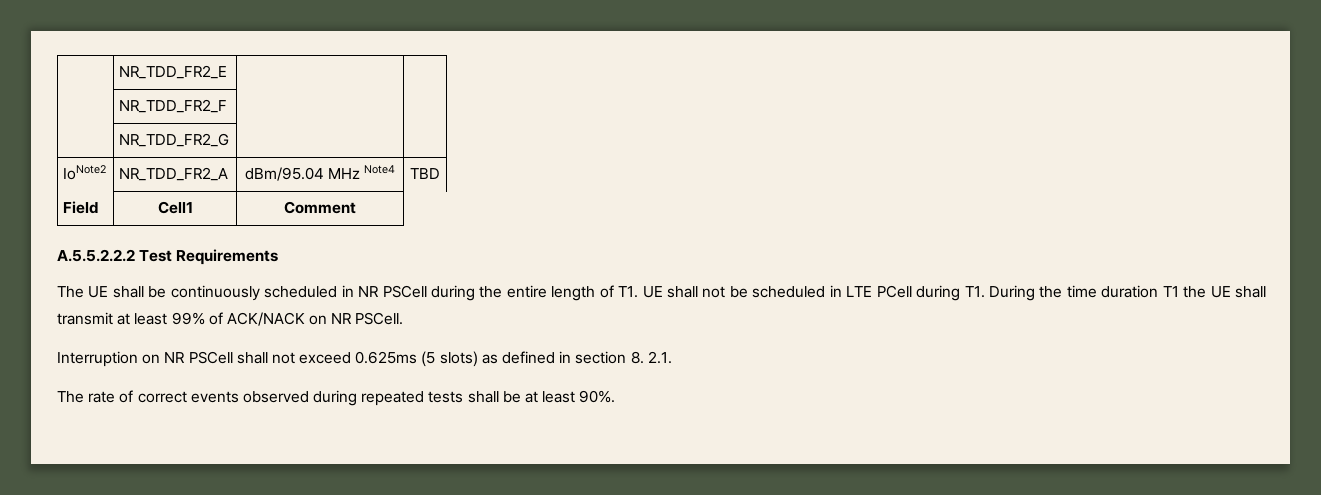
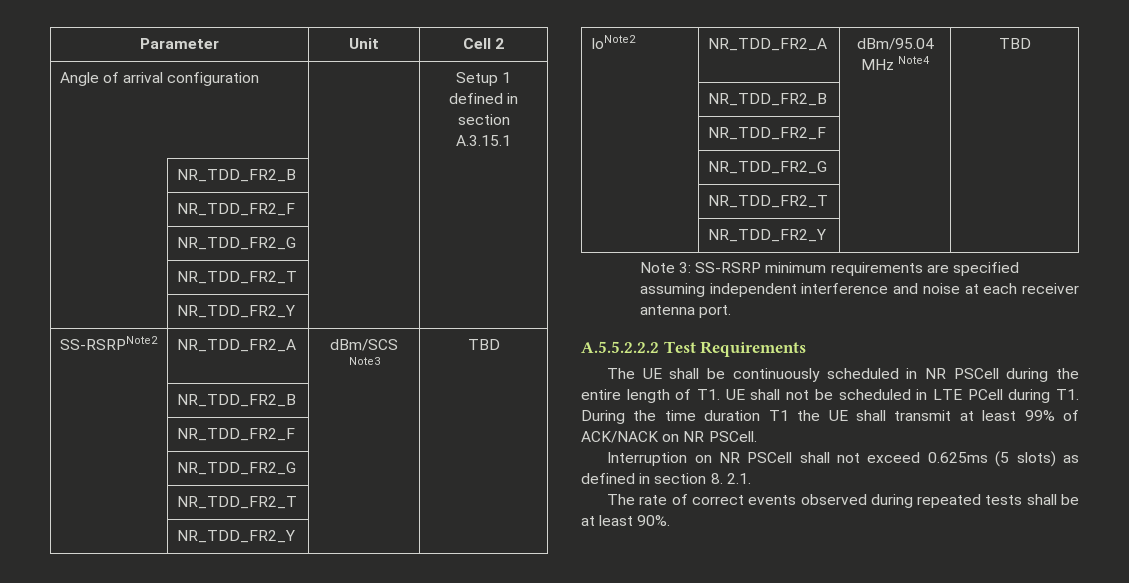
[119,65,228,79] [119,99,228,113] [119,133,230,147] | NR_TDD_FR2_E | | // | NR_TDD_FR2_F | | // | NR_TDD_FR2_G -> [140,38,219,49] [349,38,379,49] [462,38,505,49] [59,72,260,86] [455,72,512,86] [448,93,519,104] [457,114,510,125] [456,135,511,146] [176,169,296,182] [176,203,295,216] [176,237,296,250] [176,271,297,284] [176,305,295,318] [59,336,158,350] [176,339,296,352] [330,339,398,351] [348,357,380,365] [467,339,500,350] [176,394,296,407] [176,428,295,441] [176,462,296,475] [176,496,297,509] [176,530,295,543] Parameter | Unit | Cell 2 // Angle of arrival configuration | | Setup 1 defined in section A.3.15.1 // | NR_TDD_FR2_B | | // | NR_TDD_FR2_F | | // | NR_TDD_FR2_G | | // | NR_TDD_FR2_T | | // | NR_TDD_FR2_Y | | // SS-RSRPNote2 | NR_TDD_FR2_A | dBm/SCS Note3 | TBD // | NR_TDD_FR2_B | | // | NR_TDD_FR2_F | | // | NR_TDD_FR2_G | | // | NR_TDD_FR2_T | | // | NR_TDD_FR2_Y
[63,201,99,214] [157,201,193,214] [284,201,356,214] Field | Cell1 | Comment -> [707,93,827,106] [707,127,826,140] [707,161,827,174] [707,195,828,208] [707,229,826,242] [639,262,1019,276] [639,283,1079,297] [639,305,732,318] | NR_TDD_FR2_B | | // | NR_TDD_FR2_F | | // | NR_TDD_FR2_G | | // | NR_TDD_FR2_T | | // | NR_TDD_FR2_Y | | // Note 3: SS-RSRP minimum requirements are specified assuming independent interference and noise at each receiver antenna port.

